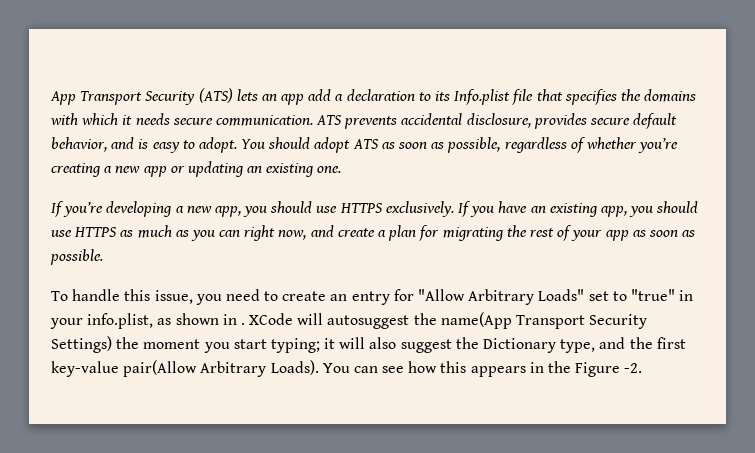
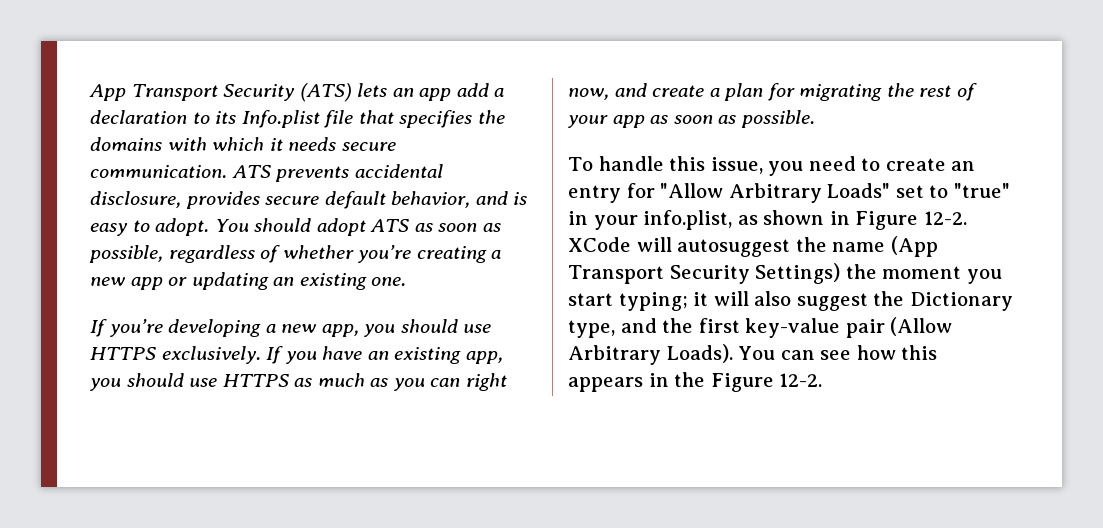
[240,323,245,325] . -> [855,211,967,230] Figure 12-2.
[440,312,512,329] name(App -> [832,236,938,257] name (App
[123,360,198,377] pair(Allow -> [845,317,953,338] pair (Allow
[624,363,643,373] -2. -> [779,373,823,387] 12-2.

